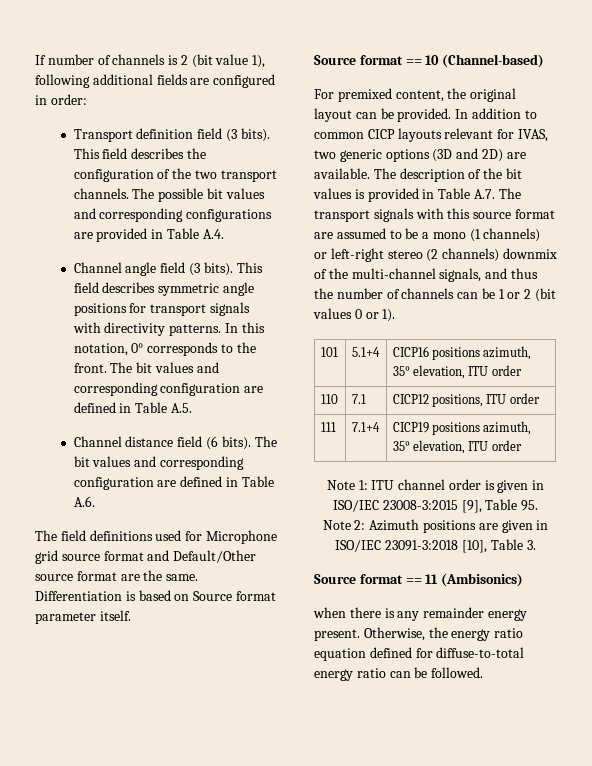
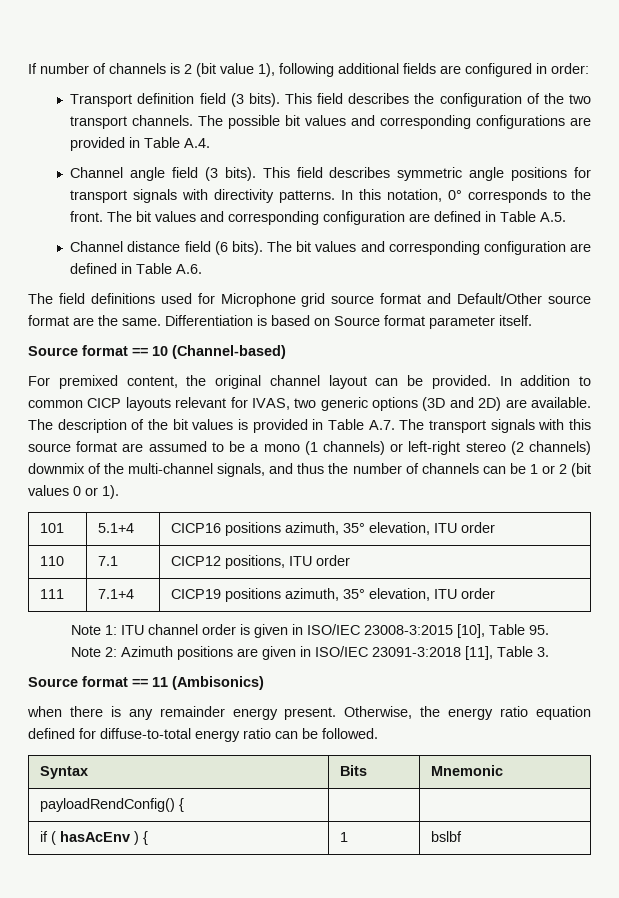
(517, 95) none -> [269,375,320,386] channel
[461,500,482,513] [9], -> [456,624,485,638] [10],
[462,540,487,553] [10], -> [464,646,493,660] [11],
(484, 672) none -> [39,766,88,779] [339,765,367,776] [430,765,503,776] [39,798,184,812] [39,831,148,845] [339,832,348,842] [430,831,462,842] // Syntax | Bits | Mnemonic // payloadRendConfig() { | | // if ( hasAcEnv ) { | 1 | bslbf

